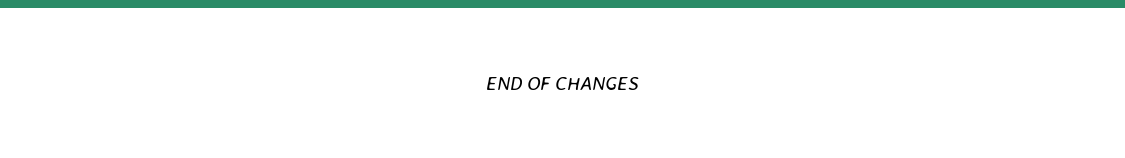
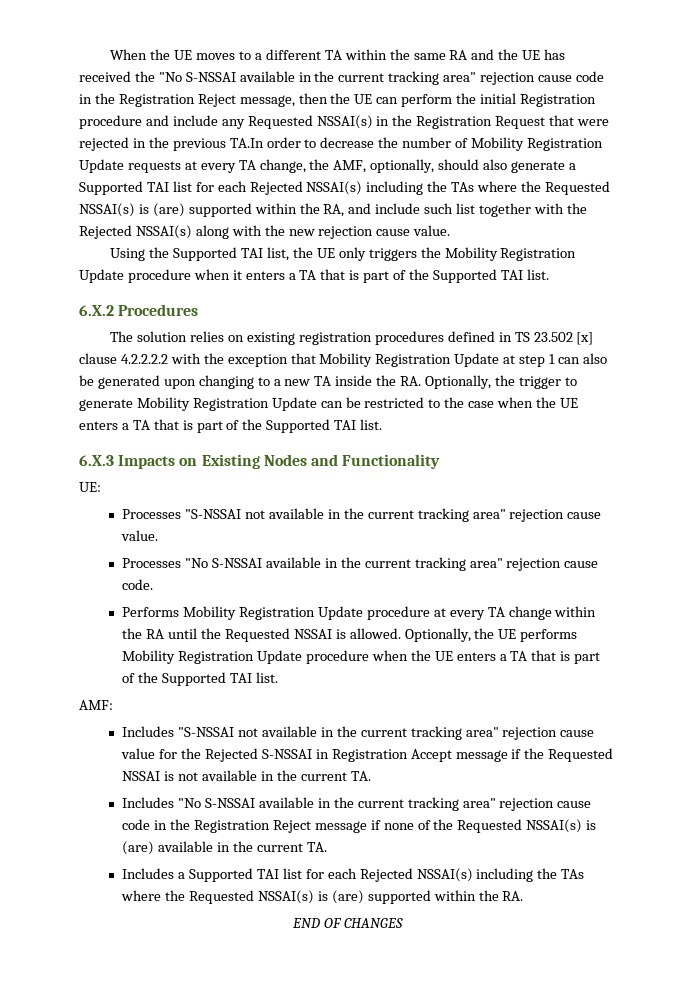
(485, 83) none -> [110,49,566,60] [79,71,604,85] [79,93,596,107] [79,115,610,129] [79,137,603,151] [79,159,576,173] [79,181,610,195] [79,203,587,217] [79,225,451,239] [110,247,577,261] [79,269,549,283] [79,304,199,316] [110,331,594,345] [79,353,607,367] [79,375,577,389] [79,397,578,411] [79,419,383,433] [79,454,441,469] [79,482,101,492] [122,508,602,522] [121,530,159,541] [122,557,599,571] [122,579,154,590] [122,606,597,620] [122,628,578,642] [122,650,601,664] [122,672,278,686] [79,700,113,710] [122,726,595,740] [121,748,614,762] [122,770,371,781] [122,797,592,811] [122,819,597,833] [122,841,327,855] [122,868,585,882] [121,890,524,904] When the UE moves to a different TA within the same RA and the UE has received the "No S-NSSAI available in the current tracking area" rejection cause code in the Registration Reject message, then the UE can perform the initial Registration procedure and include any Requested NSSAI(s) in the Registration Request that were rejected in the previous TA.In order to decrease the number of Mobility Registration Update requests at every TA change, the AMF, optionally, should also generate a Supported TAI list for each Rejected NSSAI(s) including the TAs where the Requested NSSAI(s) is (are) supported within the RA, and include such list together with the Rejected NSSAI(s) along with the new rejection cause value. // Using the Supported TAI list, the UE only triggers the Mobility Registration Update procedure when it enters a TA that is part of the Supported TAI list. // 6.X.2 Procedures // The solution relies on existing registration procedures defined in TS 23.502 [x] clause 4.2.2.2.2 with the exception that Mobility Registration Update at step 1 can also be generated upon changing to a new TA inside the RA. Optionally, the trigger to generate Mobility Registration Update can be restricted to the case when the UE enters a TA that is part of the Supported TAI list. // 6.X.3 Impacts on Existing Nodes and Functionality // UE: // Processes "S-NSSAI not available in the current tracking area" rejection cause value. // Processes "No S-NSSAI available in the current tracking area" rejection cause code. // Performs Mobility Registration Update procedure at every TA change within the RA until the Requested NSSAI is allowed. Optionally, the UE performs Mobility Registration Update procedure when the UE enters a TA that is part of the Supported TAI list. // AMF: // Includes "S-NSSAI not available in the current tracking area" rejection cause value for the Rejected S-NSSAI in Registration Accept message if the Requested NSSAI is not available in the current TA. // Includes "No S-NSSAI available in the current tracking area" rejection cause code in the Registration Reject message if none of the Requested NSSAI(s) is (are) available in the current TA. // Includes a Supported TAI list for each Rejected NSSAI(s) including the TAs where the Requested NSSAI(s) is (are) supported within the RA. //

